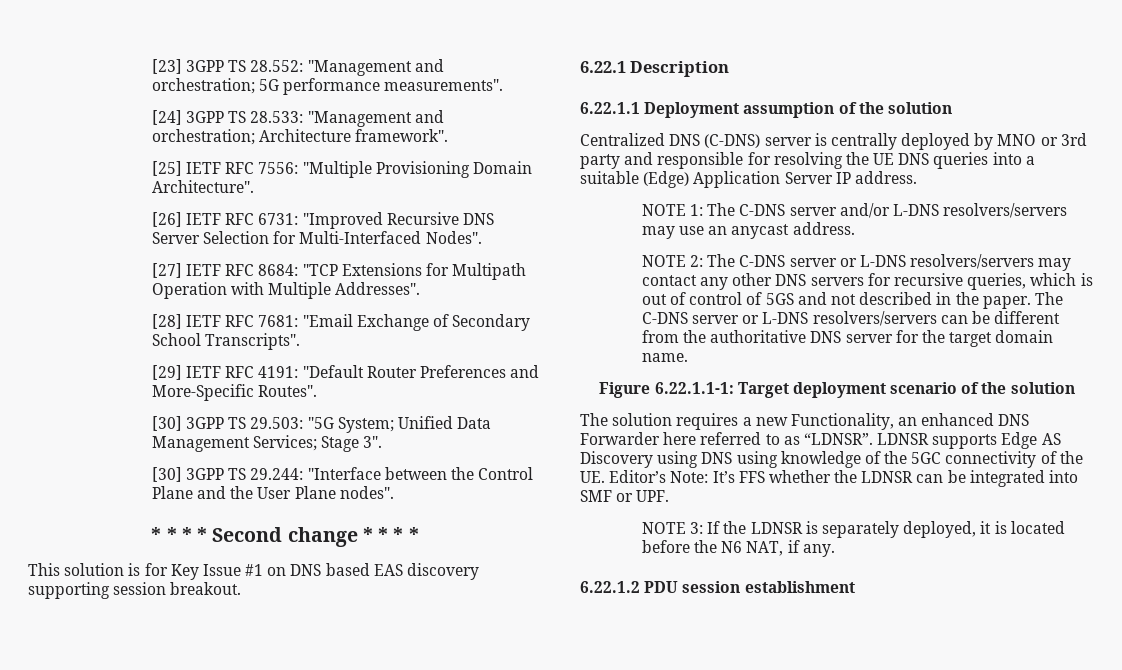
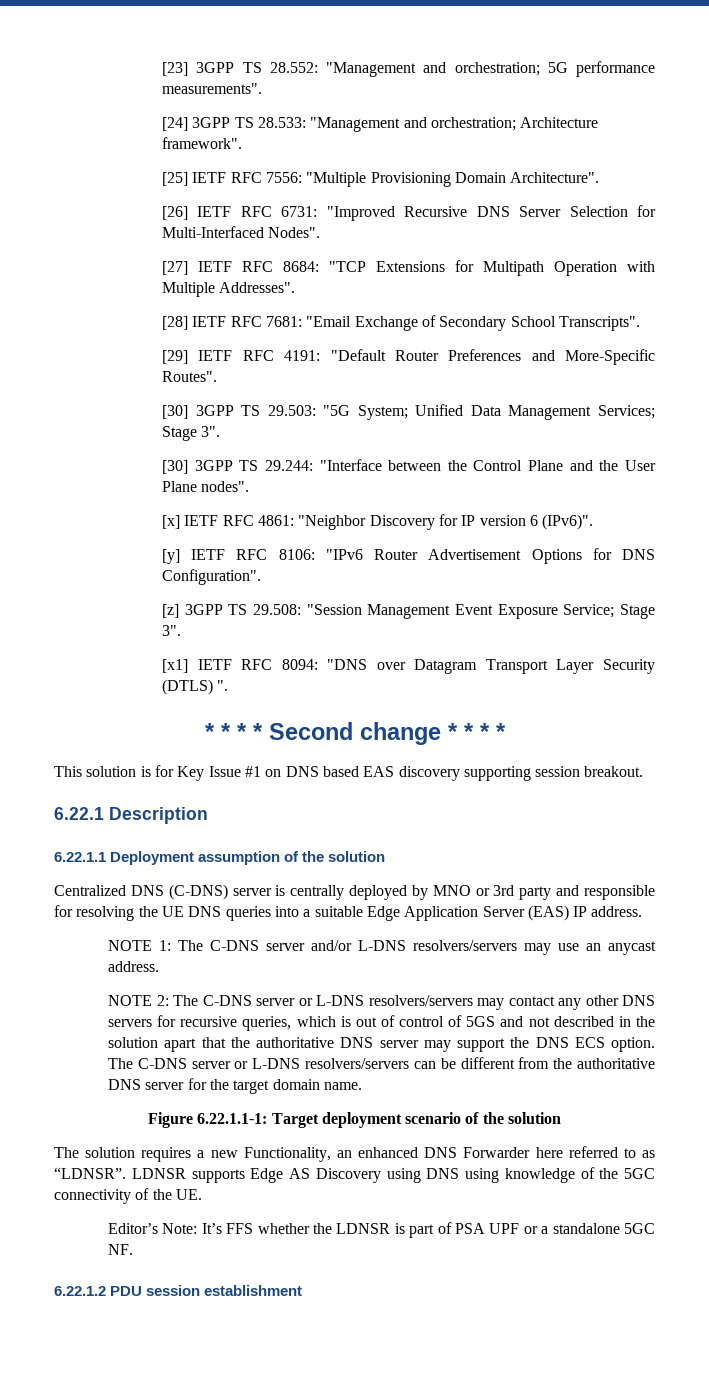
(394, 492) none -> [162,514,594,530] [162,548,656,564] [162,569,262,585] [162,604,655,619] [162,625,182,636] [162,659,655,674] [162,679,229,695] // [x] IETF RFC 4861: "Neighbor Discovery for IP version 6 (IPv6)". // [y] IETF RFC 8106: "IPv6 Router Advertisement Options for DNS Configuration". // [z] 3GPP TS 29.508: "Session Management Event Exposure Service; Stage 3". // [x1] IETF RFC 8094: "DNS over Datagram Transport Layer Security (DTLS) ".
[643,171,690,188] (Edge) -> [366,906,400,921] Edge
(833, 178) none -> [527,905,569,921] (EAS)
[982,296,1031,309] paper. -> [108,1037,655,1052] solution apart that the authoritative DNS server may support the DNS ECS option.
(605, 477) none -> (202, 1194) //
[916,470,1079,487] [580,490,670,502] [641,521,1065,538] [641,540,835,557] can be integrated into SMF or UPF. // NOTE 3: If the LDNSR is separately deployed, it is located before the N6 NAT, if any. -> [394,1222,655,1238] [108,1244,134,1255] is part of PSA UPF or a standalone 5GC NF.

